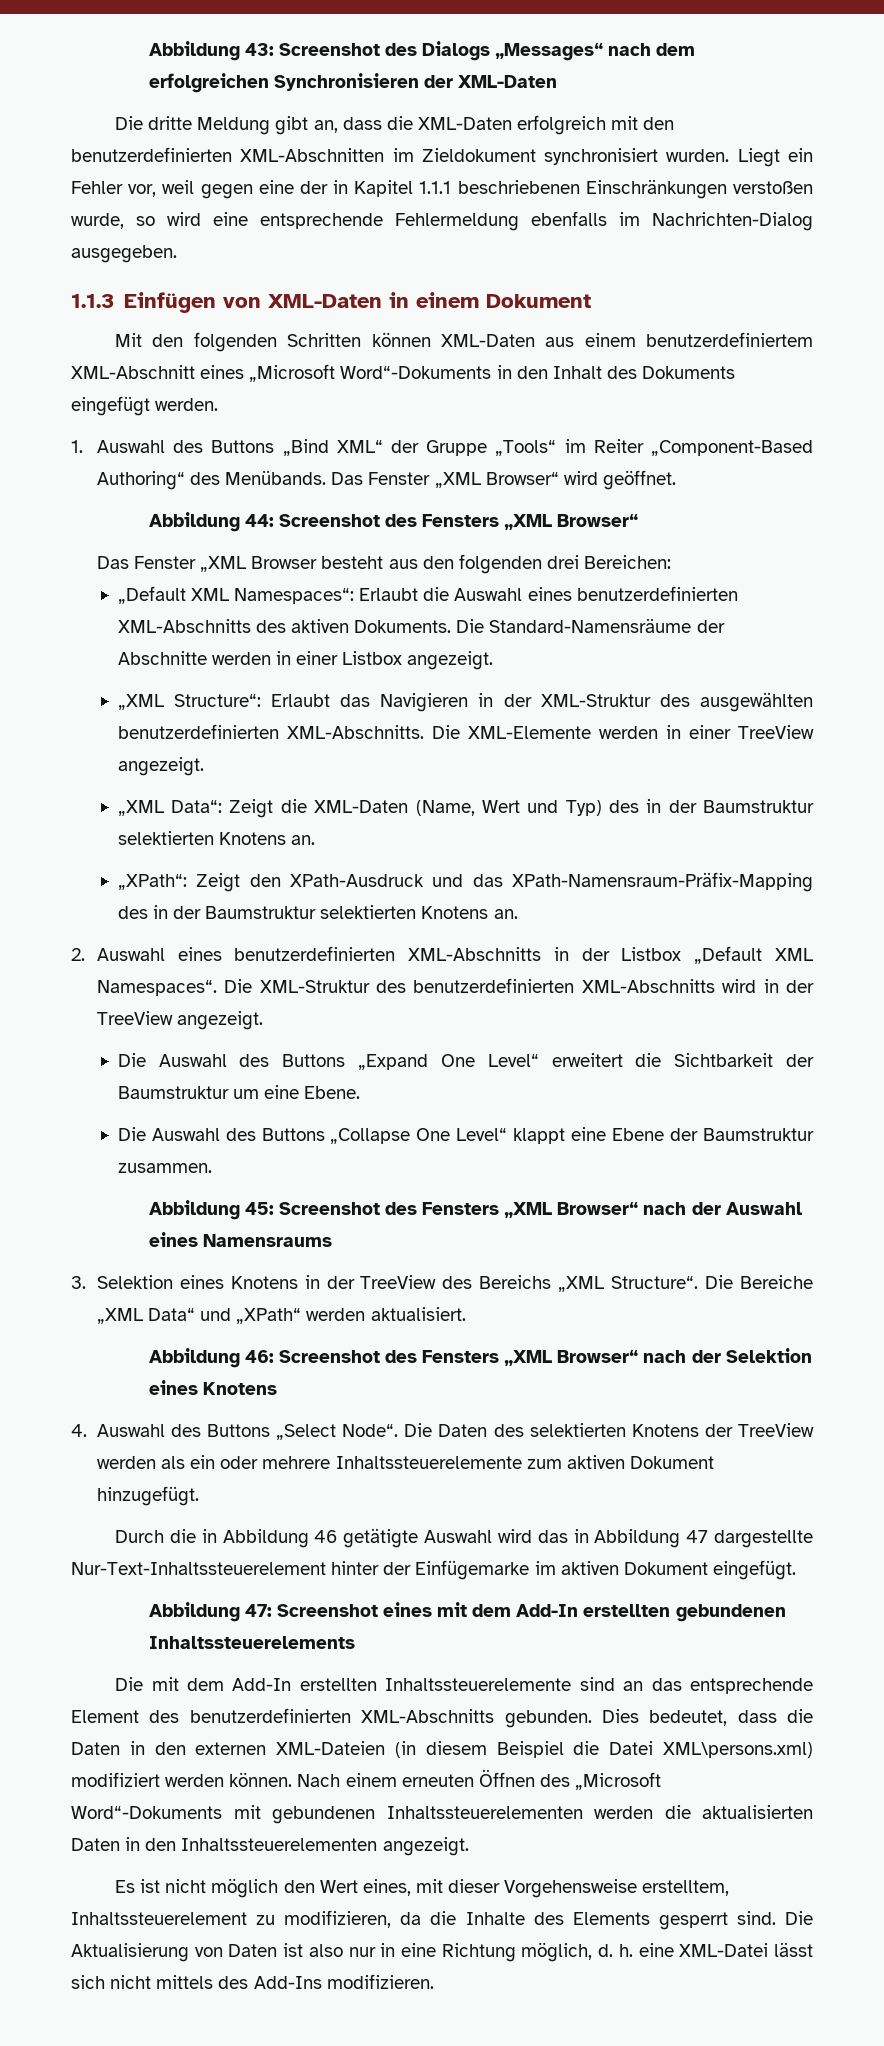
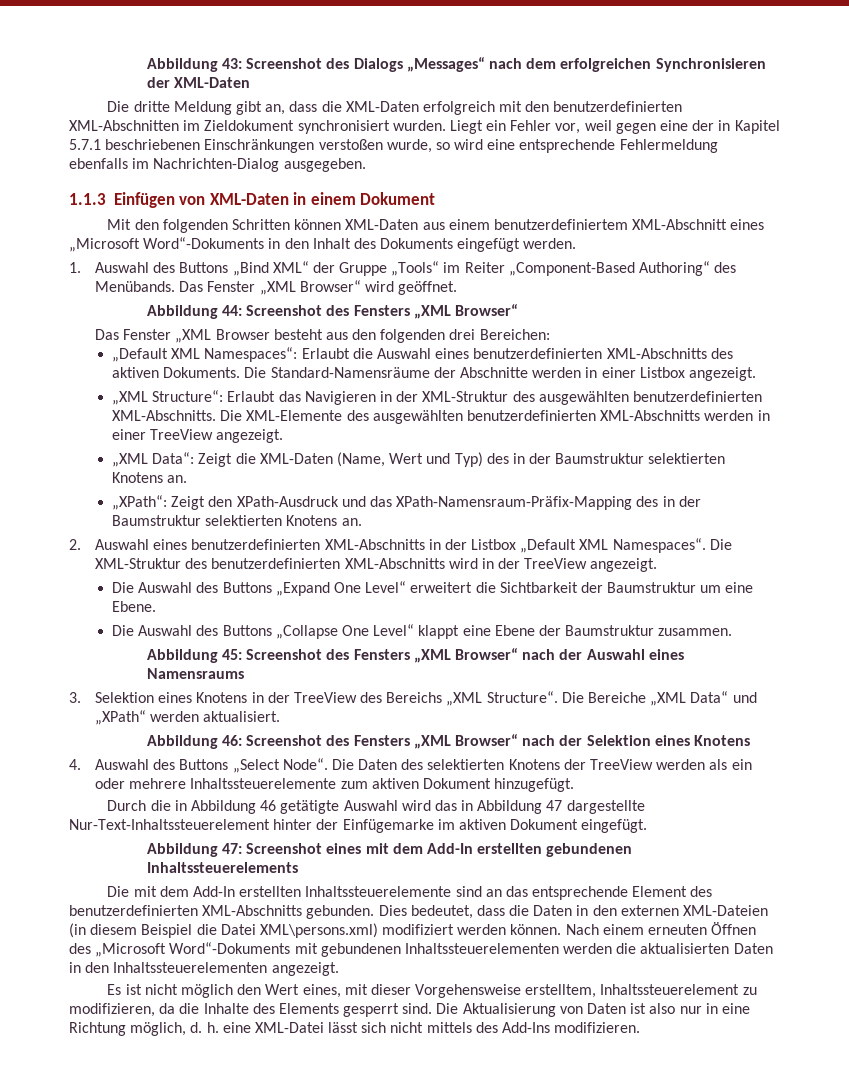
[419,181,452,194] 1.1.1 -> [69,139,101,150] 5.7.1
(591, 732) none -> [346,410,701,424] des ausgewählten benutzerdefinierten XML-Abschnitts

